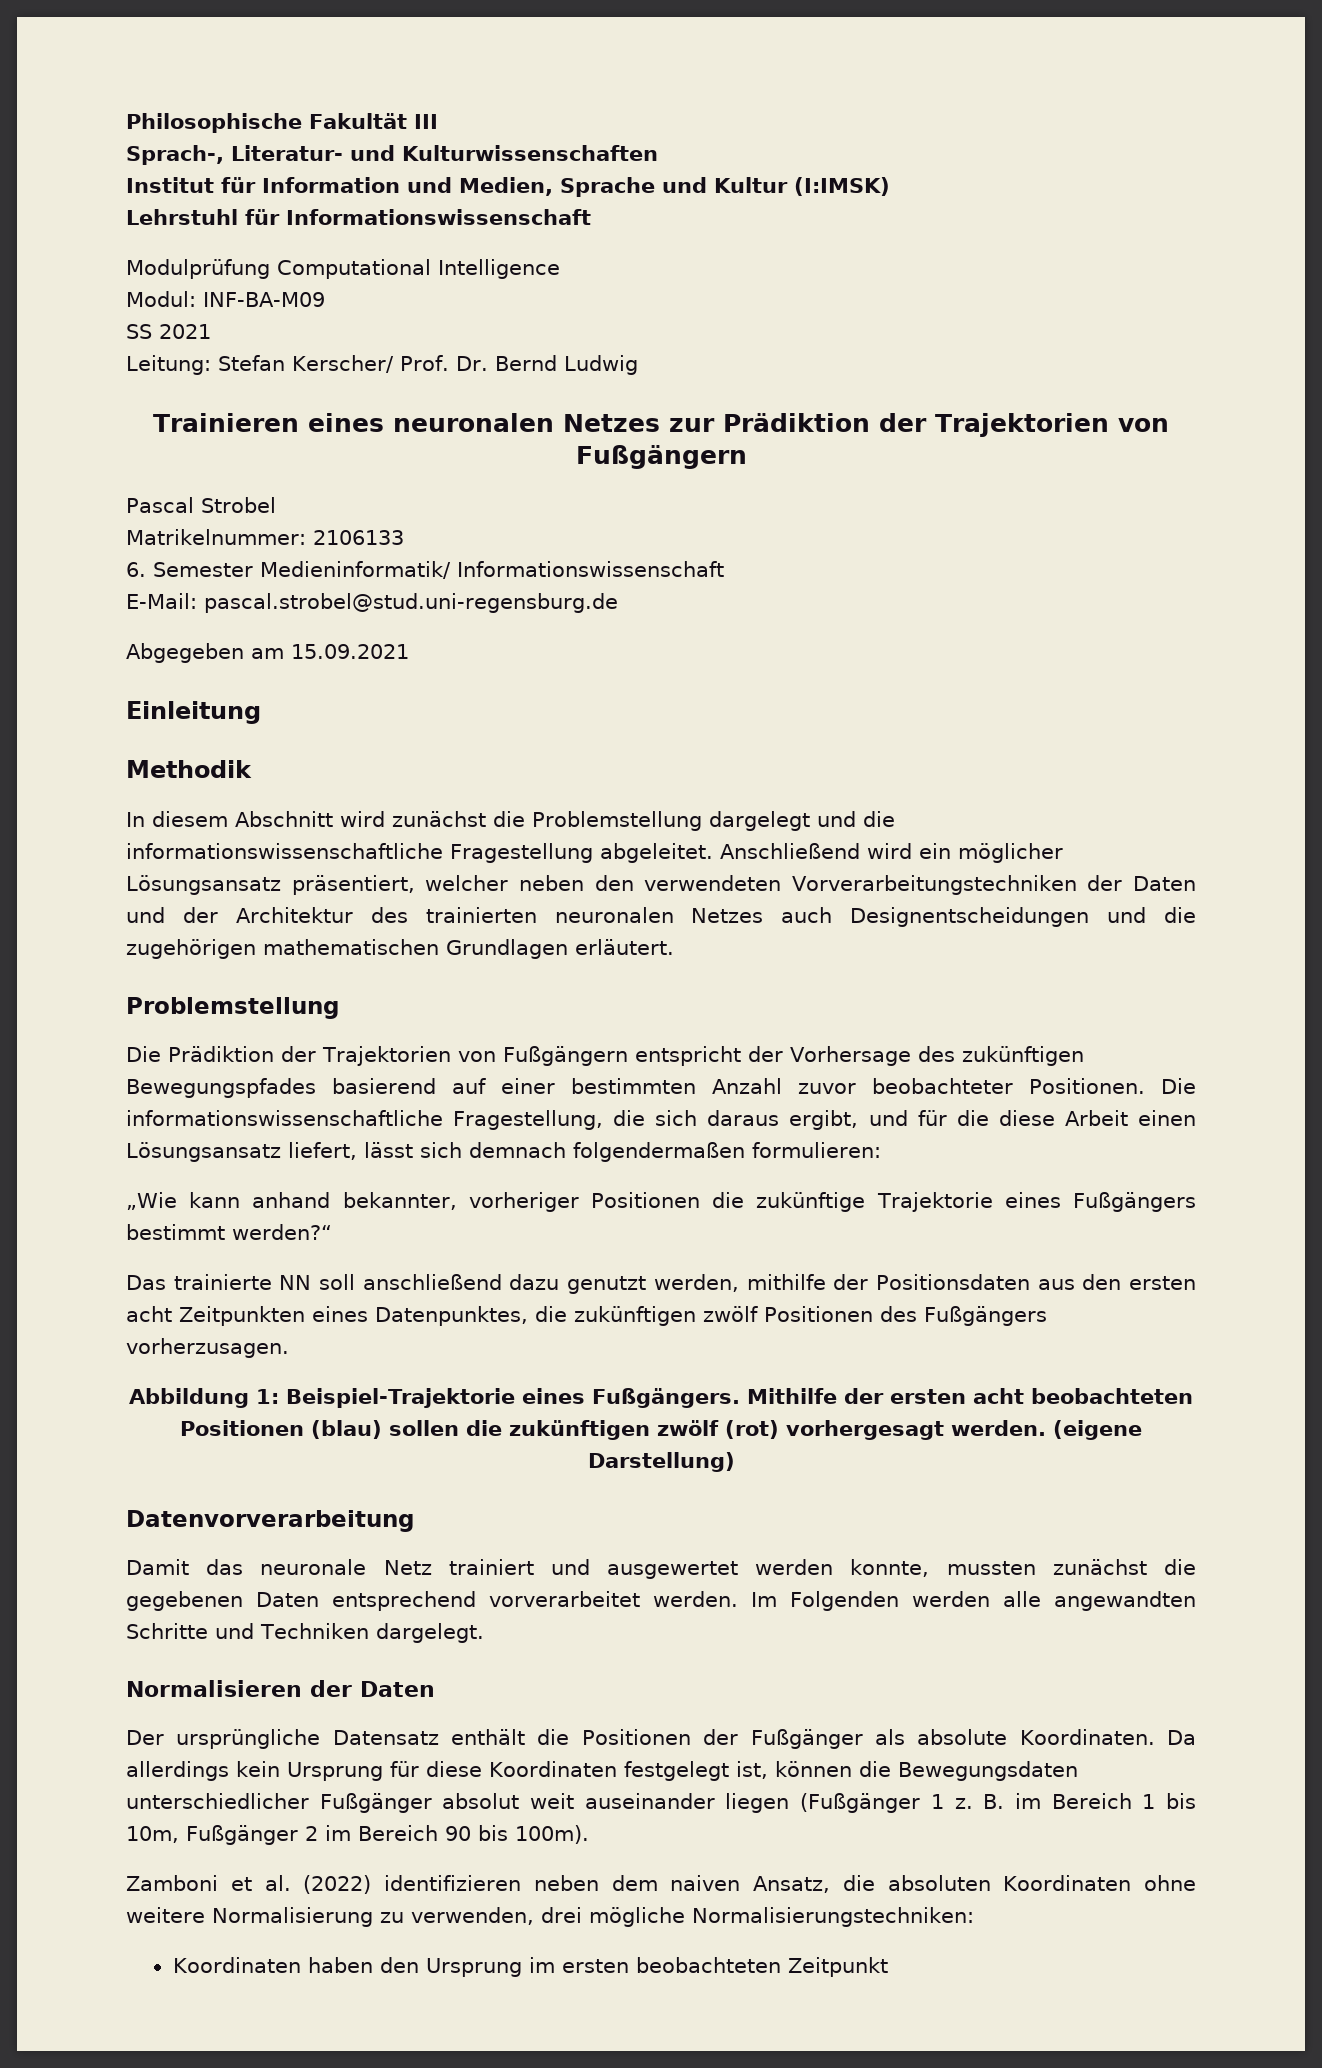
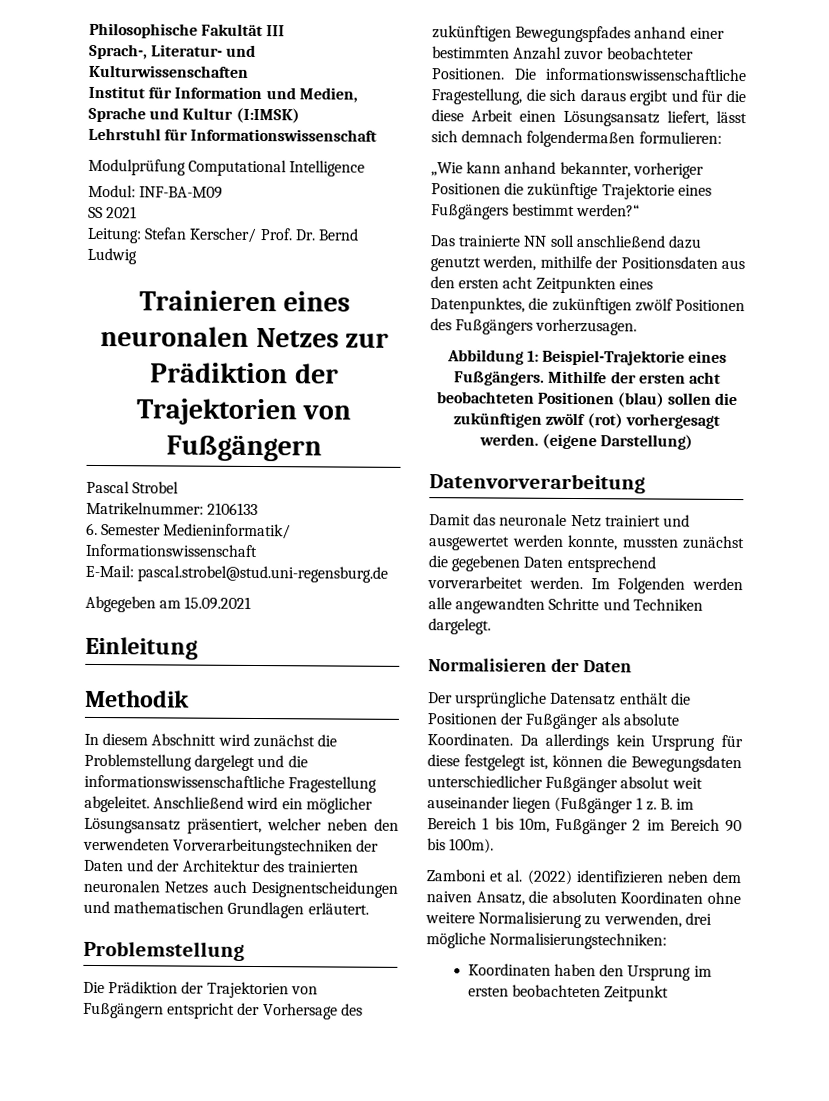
[1164,907,1196,923] [126,939,256,959] die zugehörigen -> (110, 907) none
[332,1078,487,1094] basierend auf -> [634,26,687,39] anhand
[789,1110,859,1130] ergibt, -> [629,89,669,106] ergibt
[488,1761,617,1777] Koordinaten -> (460, 760) none

